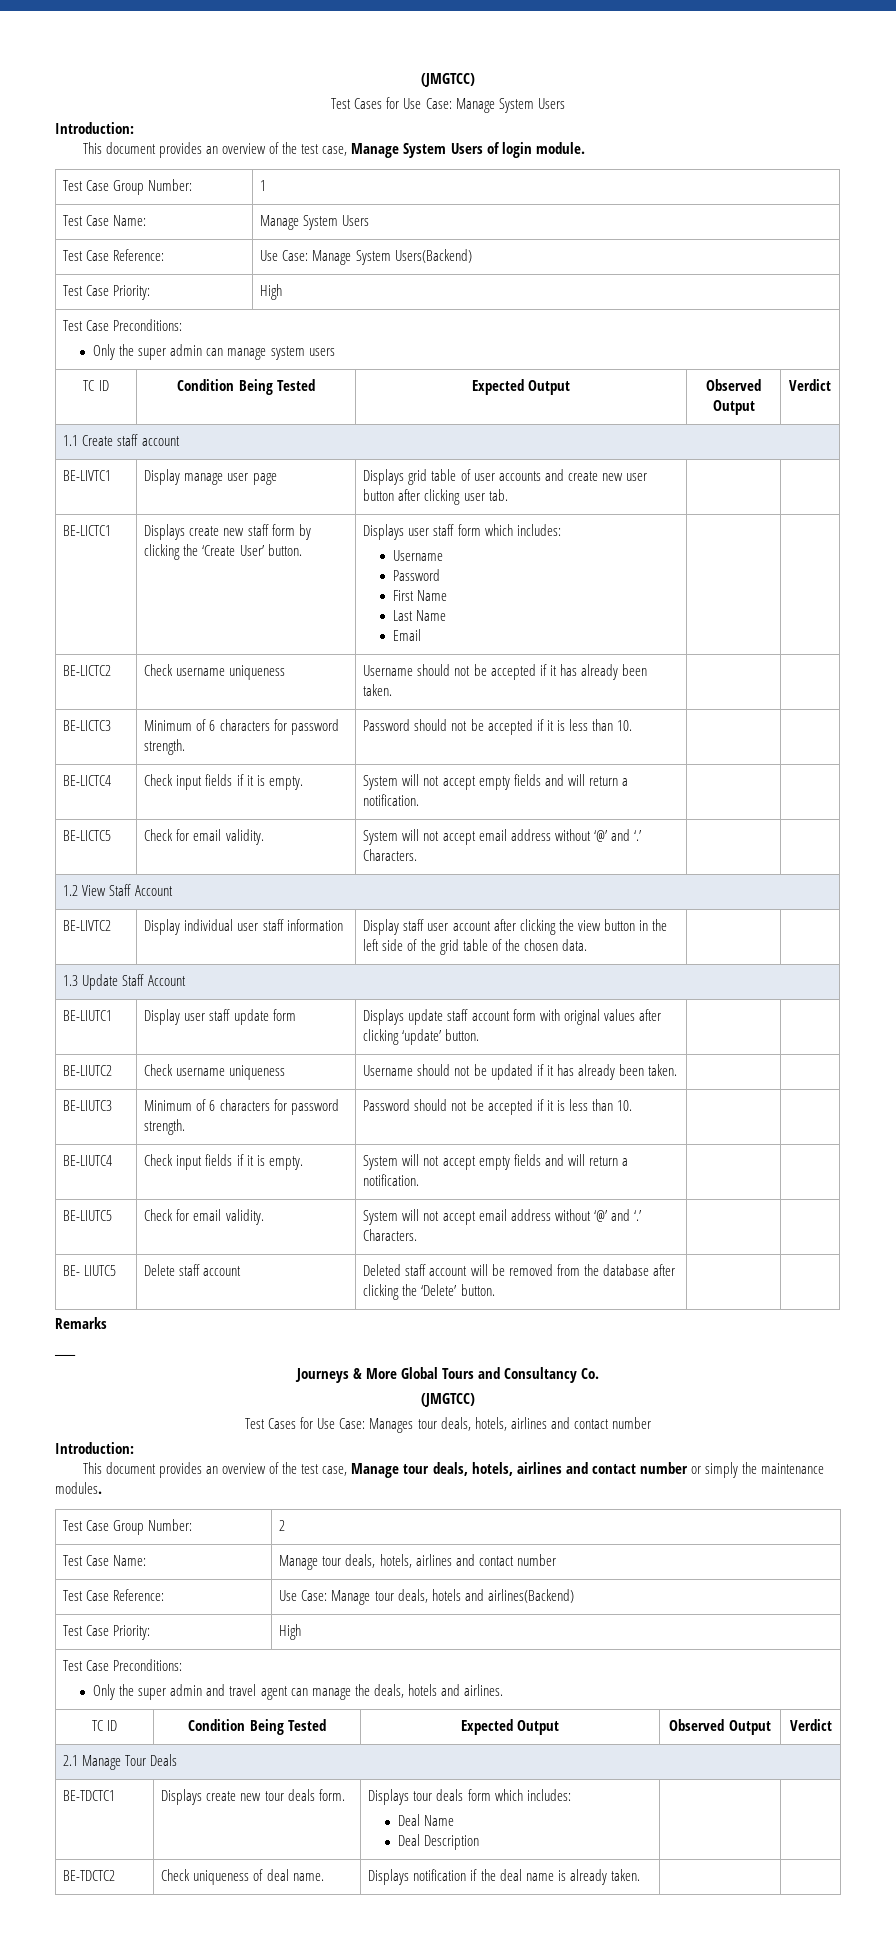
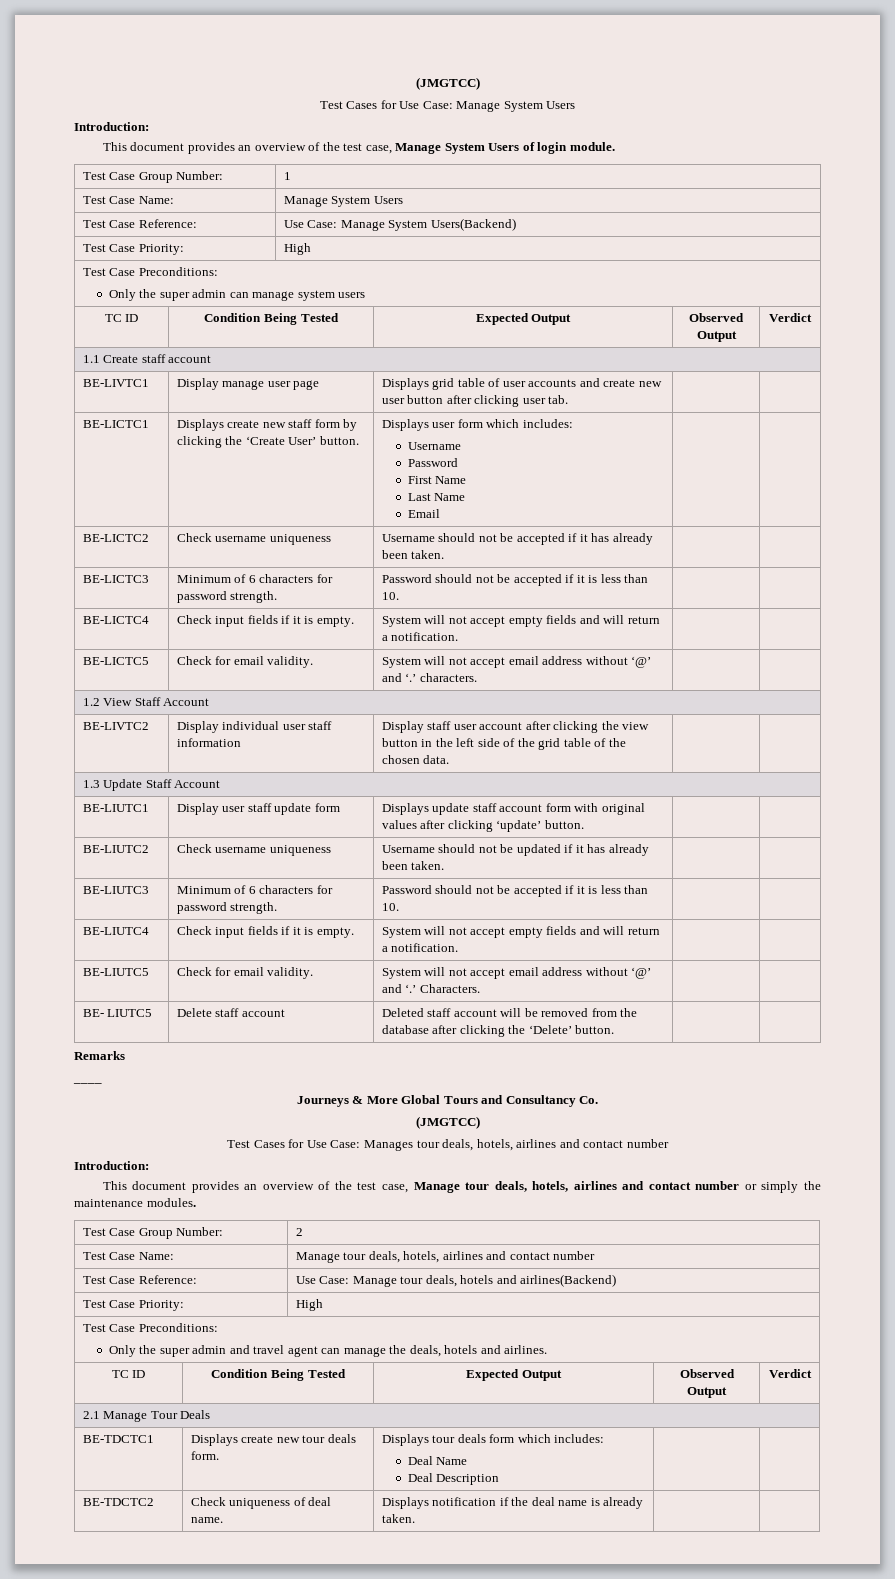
[433,524,455,536] staff -> (456, 425) none
[363,849,418,861] Characters. -> [419,673,477,682] characters.

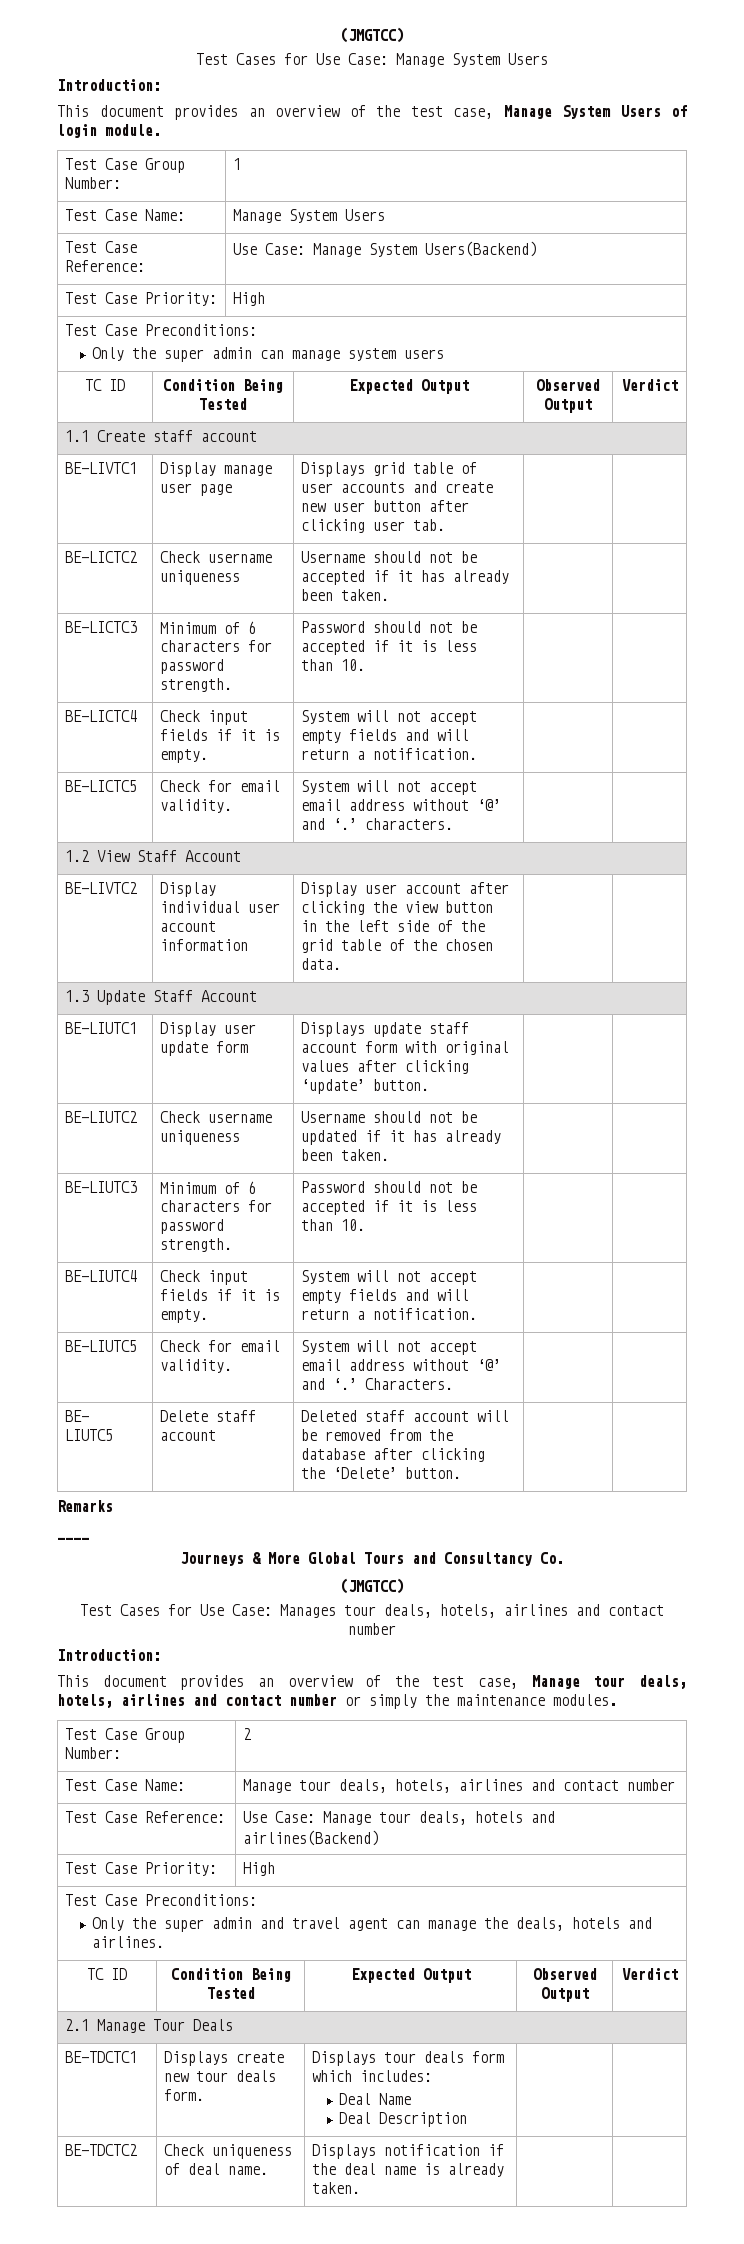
[82,420,149,428] [176,419,358,431] [176,436,359,448] [381,419,573,431] [407,442,461,450] [407,458,458,467] [407,476,467,484] [407,493,466,501] [407,509,440,518] // BE-LICTC1 | Displays create new staff form by clicking the ‘Create User’ button. | Displays user form which includes: // Username // Password // First Name // Last Name // Email | | -> (446, 525) none
[308,721,333,730] staff -> [160,921,217,932] account
[427,721,452,730] staff -> (358, 889) none
[247,803,272,812] staff -> (257, 1029) none

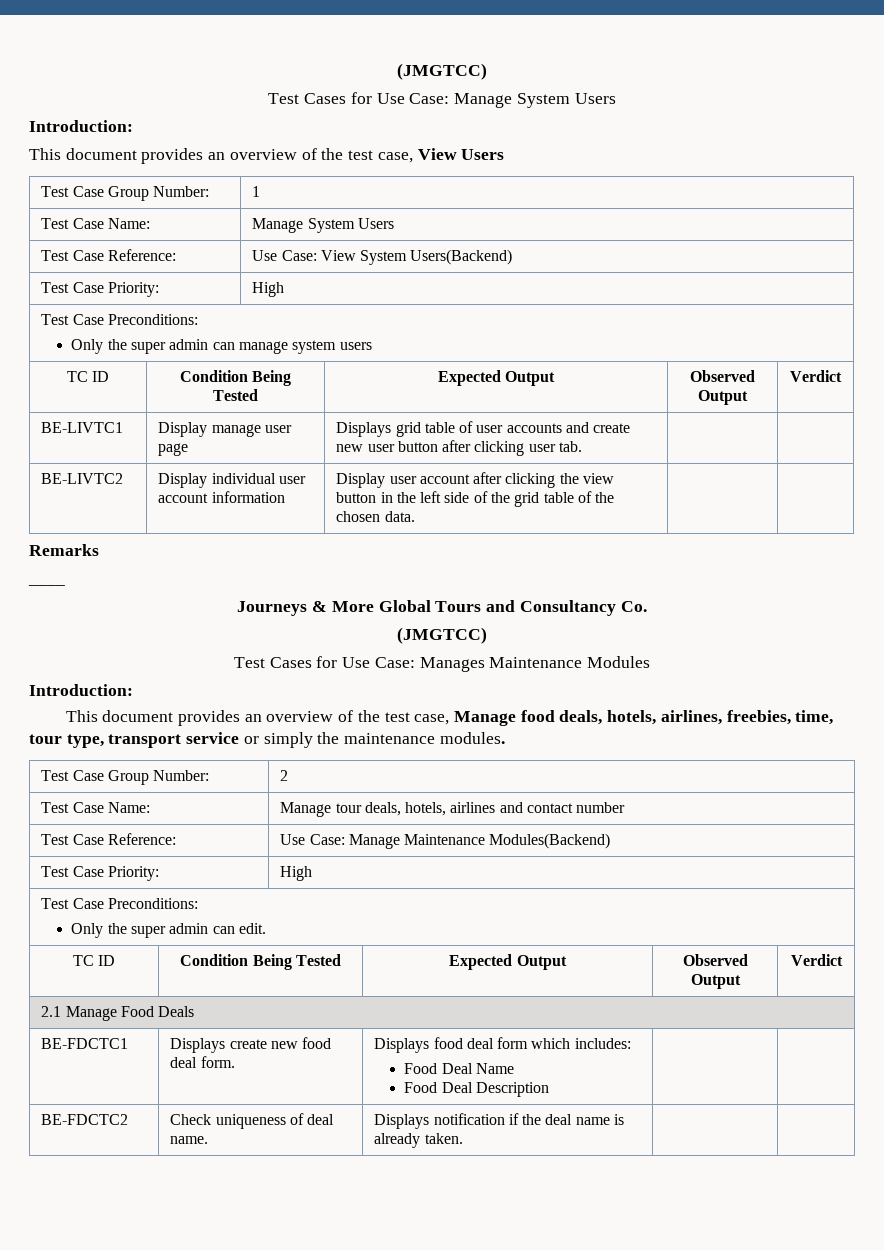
[503,105,687,119] [57,124,161,138] Manage System Users of login module. -> [417,148,505,160] View Users
[313,243,362,257] Manage -> [320,250,356,261] View
[65,430,258,442] // 1.1 Create staff account -> (842, 376) none
[65,551,138,563] [160,551,273,563] [160,570,241,585] [301,551,478,563] [301,570,510,585] [301,589,390,601] [65,621,138,633] [160,621,257,634] [160,640,273,652] [160,659,225,674] [160,678,233,692] [301,621,478,633] [301,640,478,655] [301,659,366,671] [65,710,138,722] [160,710,249,725] [160,729,281,741] [160,749,209,763] [301,710,478,725] [301,729,470,744] [301,748,478,760] [65,780,138,792] [160,780,281,792] [160,799,233,813] [301,780,478,795] [301,799,502,811] [301,818,454,830] [65,850,242,862] // BE-LICTC2 | Check username uniqueness | Username should not be accepted if it has already been taken. | | // BE-LICTC3 | Minimum of 6 characters for password strength. | Password should not be accepted if it is less than 10. | | // BE-LICTC4 | Check input fields if it is empty. | System will not accept empty fields and will return a notification. | | // BE-LICTC5 | Check for email validity. | System will not accept email address without ‘@’ and ‘.’ characters. | | // 1.2 View Staff Account -> (583, 446) none
[65,990,258,1005] [65,1022,138,1034] [160,1022,257,1037] [160,1041,249,1056] [301,1022,470,1037] [301,1041,510,1055] [301,1060,470,1074] [301,1079,430,1094] [65,1111,138,1123] [160,1111,273,1123] [160,1130,241,1145] [301,1111,478,1123] [301,1130,502,1145] [301,1149,390,1161] [65,1181,138,1193] [160,1181,257,1194] [160,1200,273,1212] [160,1219,225,1234] [160,1238,233,1252] [301,1181,478,1193] [301,1200,478,1215] [301,1219,366,1231] [65,1270,138,1282] [160,1270,249,1285] [160,1289,281,1301] [160,1309,209,1323] [301,1270,478,1285] [301,1289,470,1304] [301,1308,478,1320] [65,1340,138,1352] [160,1340,281,1352] [160,1359,233,1373] [301,1340,478,1355] [301,1359,502,1371] [301,1378,454,1390] [65,1410,90,1422] [65,1429,114,1441] [160,1410,257,1422] [160,1430,217,1441] [301,1410,510,1422] [301,1429,454,1441] [301,1448,486,1462] [301,1467,462,1479] // 1.3 Update Staff Account // BE-LIUTC1 | Display user update form | Displays update staff account form with original values after clicking ‘update’ button. | | // BE-LIUTC2 | Check username uniqueness | Username should not be updated if it has already been taken. | | // BE-LIUTC3 | Minimum of 6 characters for password strength. | Password should not be accepted if it is less than 10. | | // BE-LIUTC4 | Check input fields if it is empty. | System will not accept empty fields and will return a notification. | | // BE-LIUTC5 | Check for email validity. | System will not accept email address without ‘@’ and ‘.’ Characters. | | // BE- LIUTC5 | Delete staff account | Deleted staff account will be removed from the database after clicking the ‘Delete’ button. | | -> (415, 516) none
[344,1604,664,1618] [348,1623,396,1635] tour deals, hotels, airlines and contact number -> [489,656,651,668] Maintenance Modules
[593,1675,687,1689] [57,1694,337,1708] tour deals, hotels, airlines and contact number -> [520,710,834,725] [29,732,240,748] food deals, hotels, airlines, freebies, time, tour type, transport service
[379,1811,556,1825] [243,1830,380,1846] tour deals, hotels and airlines(Backend) -> [404,833,611,849] Maintenance Modules(Backend)
[259,1917,652,1931] [91,1936,164,1948] and travel agent can manage the deals, hotels and airlines. -> [212,923,267,934] can edit.
[153,2019,186,2031] Tour -> [120,1006,154,1017] Food
[65,2051,138,2063] BE-TDCTC1 -> [41,1038,129,1049] BE-FDCTC1
[196,2070,277,2082] tour deals -> [302,1037,332,1049] [170,1057,198,1068] food deal
[384,2051,465,2063] tour deals -> [433,1037,494,1049] food deal
(433, 2076) none -> [404,1063,438,1074] Food
(411, 2099) none -> [404,1082,438,1093] Food
[65,2144,138,2156] BE-TDCTC2 -> [41,1114,129,1125] BE-FDCTC2

